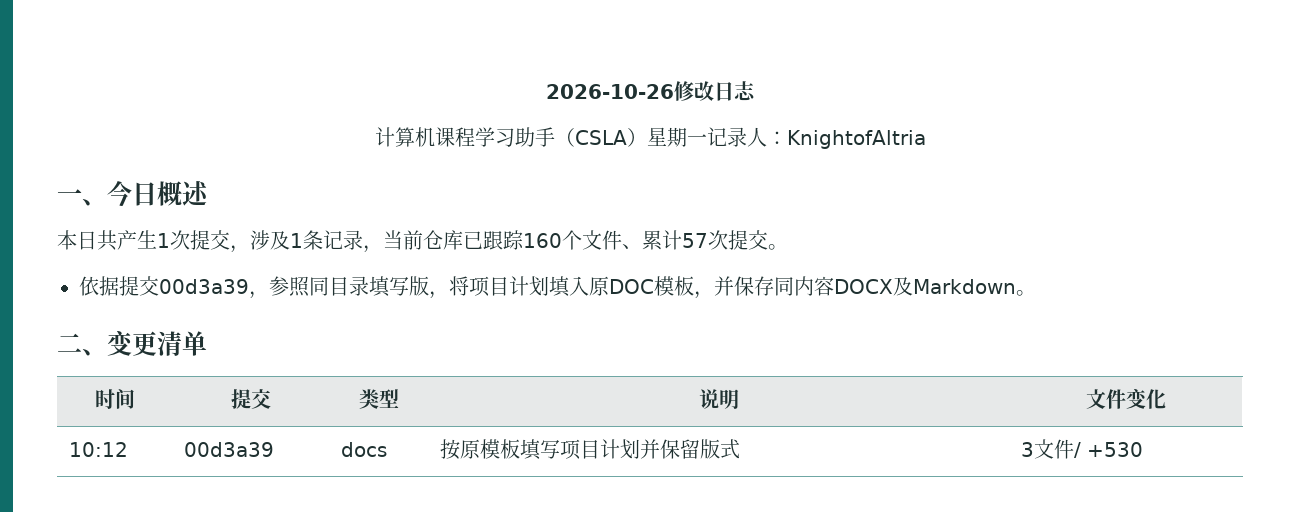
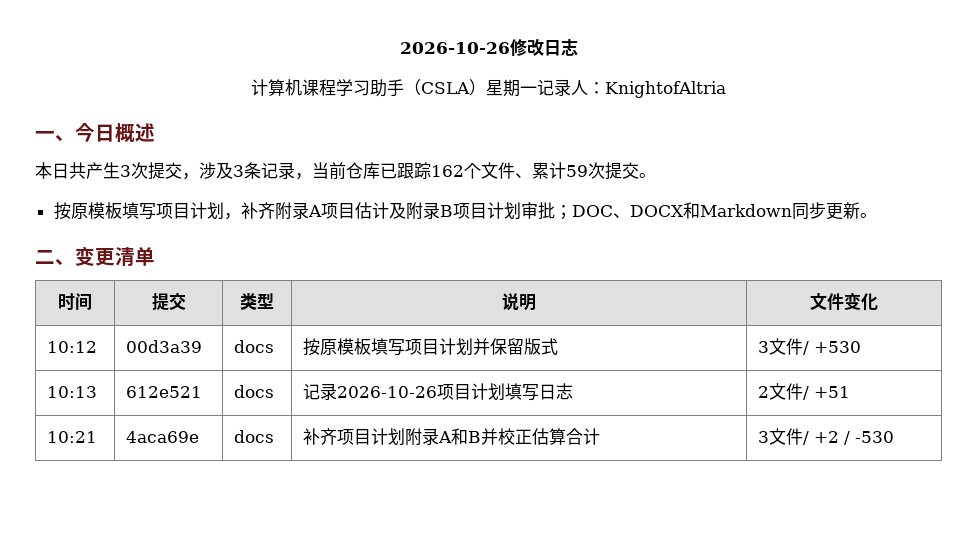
[157,233,170,248] 1 -> [120,165,131,177] 3
[290,233,303,248] 1 -> [233,165,244,177] 3
[523,233,562,248] 160 -> [431,165,464,177] 162
[682,233,708,248] 57 -> [566,165,588,177] 59
[79,276,1016,299] 依据提交00d3a39，参照同目录填写版，将项目计划填入原DOC模板，并保存同内容DOCX及Markdown -> [53,202,860,220] 按原模板填写项目计划，补齐附录A项目估计及附录B项目计划审批；DOC、DOCX和Markdown同步更新
(1143, 449) none -> [46,386,97,398] [125,386,202,398] [233,385,274,398] [302,383,573,401] [757,383,850,400] [46,431,97,443] [125,431,199,443] [233,430,274,443] [302,428,600,446] [757,428,894,445] // 10:13 | 612e521 | docs | 记录2026-10-26项目计划填写日志 | 2文件/ +51 // 10:21 | 4aca69e | docs | 补齐项目计划附录A和B并校正估算合计 | 3文件/ +2 / -530

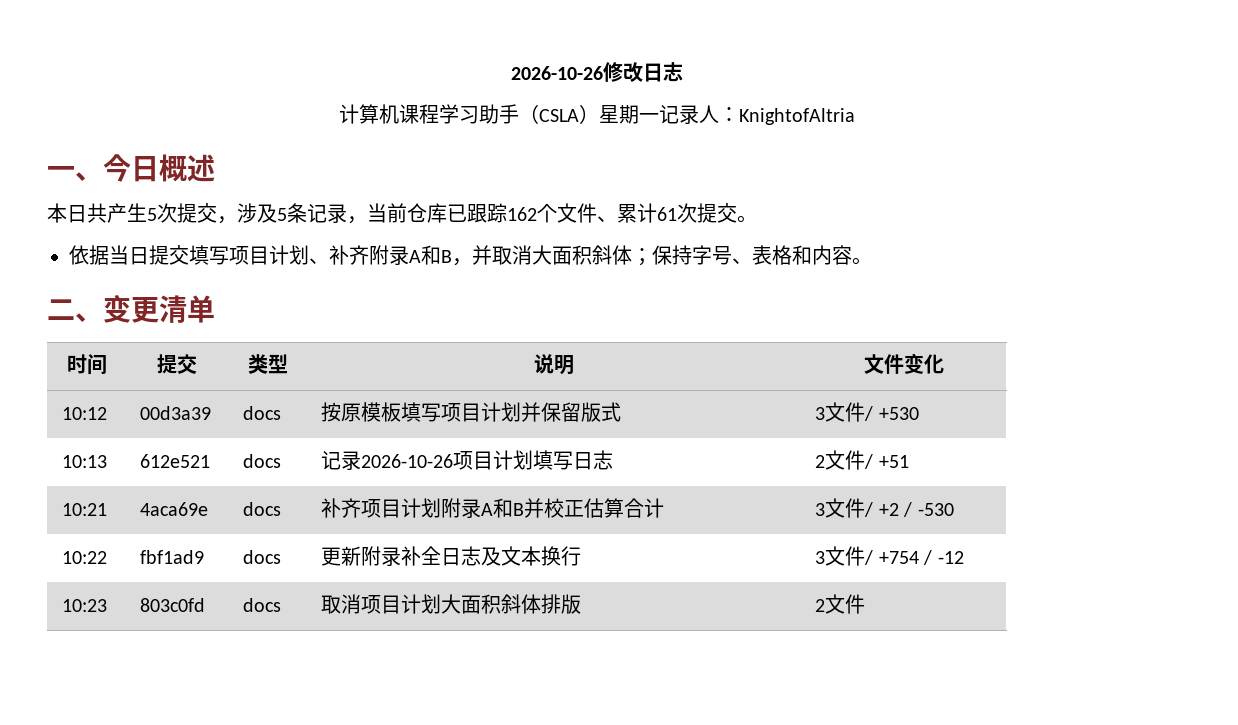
[120,165,131,177] 3 -> [147,208,157,221] 5
[233,165,244,177] 3 -> [277,208,287,221] 5
[566,165,588,177] 59 -> [657,207,677,221] 61
[53,202,241,220] 按原模板填写项目计划， -> [69,245,329,265] 依据当日提交填写项目计划、
[320,202,860,220] 项目估计及附录B项目计划审批；DOC、DOCX和Markdown同步更新 -> [421,245,852,266] 和B，并取消大面积斜体；保持字号、表格和内容
(894, 437) none -> [62,551,108,564] [140,550,205,564] [243,550,282,564] [321,546,582,566] [815,546,964,566] [62,599,108,612] [140,598,206,612] [243,598,282,612] [321,594,582,614] [815,594,866,614] // 10:22 | fbf1ad9 | docs | 更新附录补全日志及文本换行 | 3文件/ +754 / -12 // 10:23 | 803c0fd | docs | 取消项目计划大面积斜体排版 | 2文件

